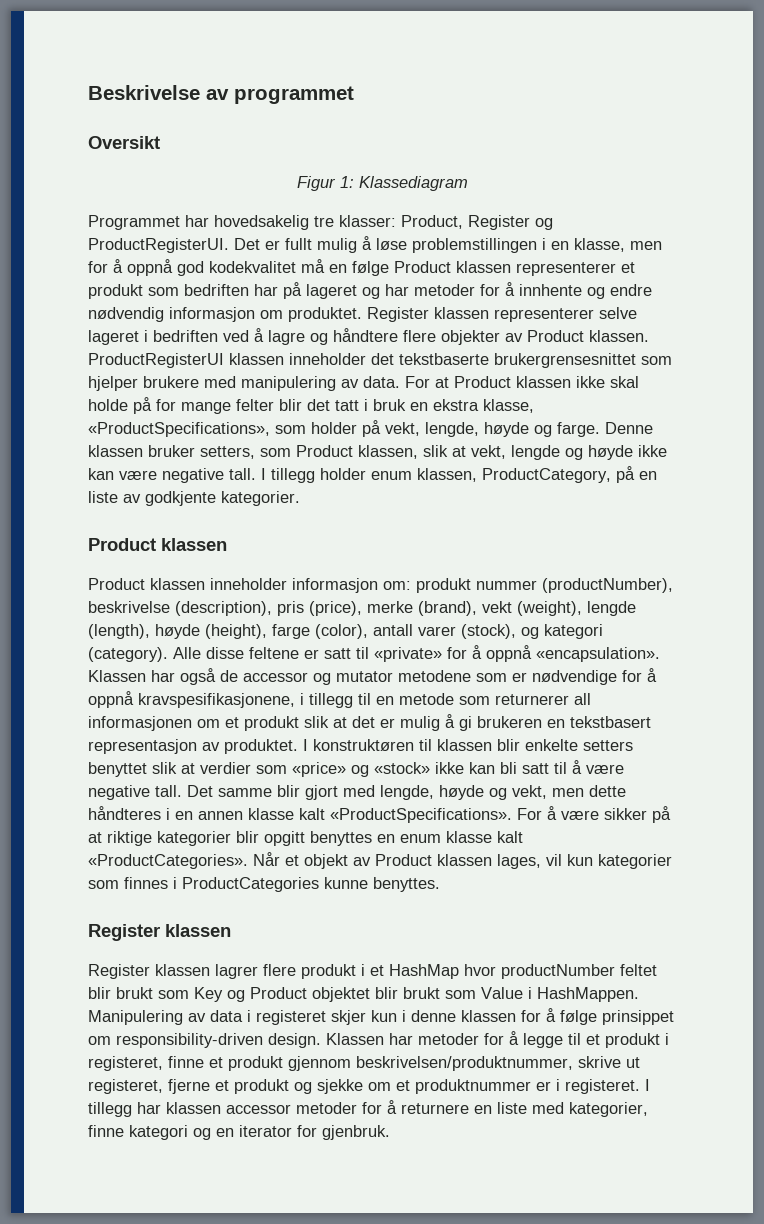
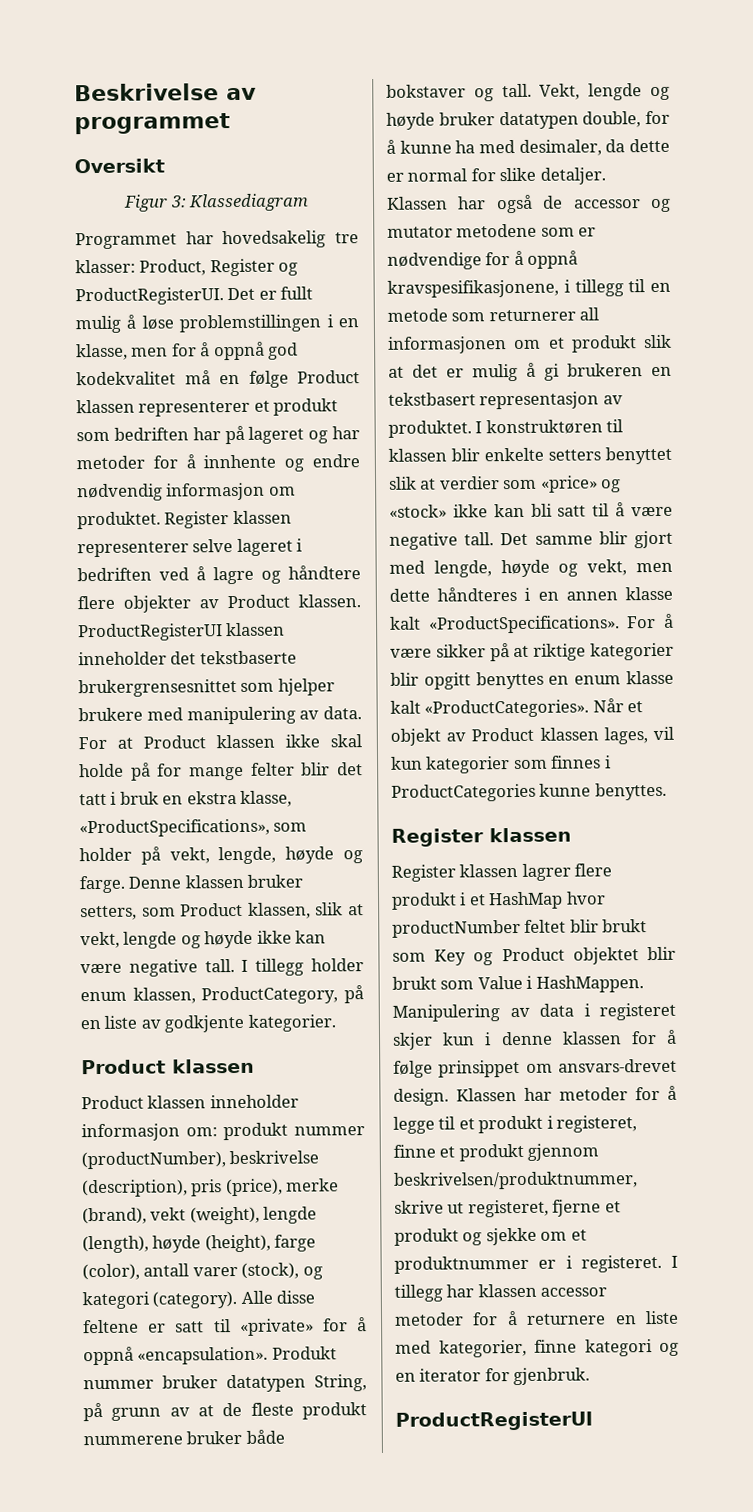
[339,176,354,188] 1: -> [169,195,187,208] 3:
(660, 654) none -> [271,1346,337,1360] [83,1374,367,1393] [83,1402,368,1422] [83,1429,285,1446] [386,83,670,102] [386,110,670,130] [386,138,670,156] [386,167,606,185] Produkt nummer bruker datatypen String, på grunn av at de fleste produkt nummerene bruker både bokstaver og tall. Vekt, lengde og høyde bruker datatypen double, for å kunne ha med desimaler, da dette er normal for slike detaljer.
[116,1033,263,1048] responsibility-driven -> [558,1058,677,1073] ansvars-drevet
(390, 1132) none -> [395,1411,593,1431] // ProductRegisterUI

